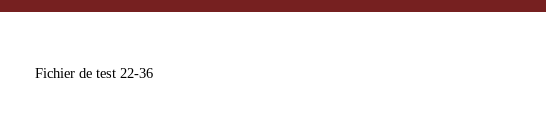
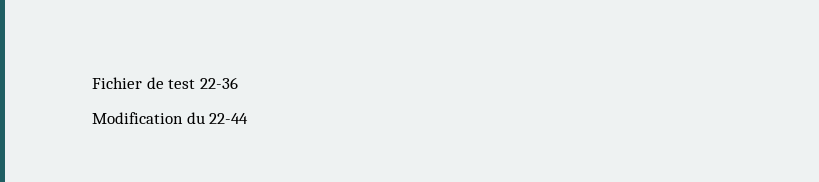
(153, 73) none -> [92,112,249,124] // Modification du 22-44

